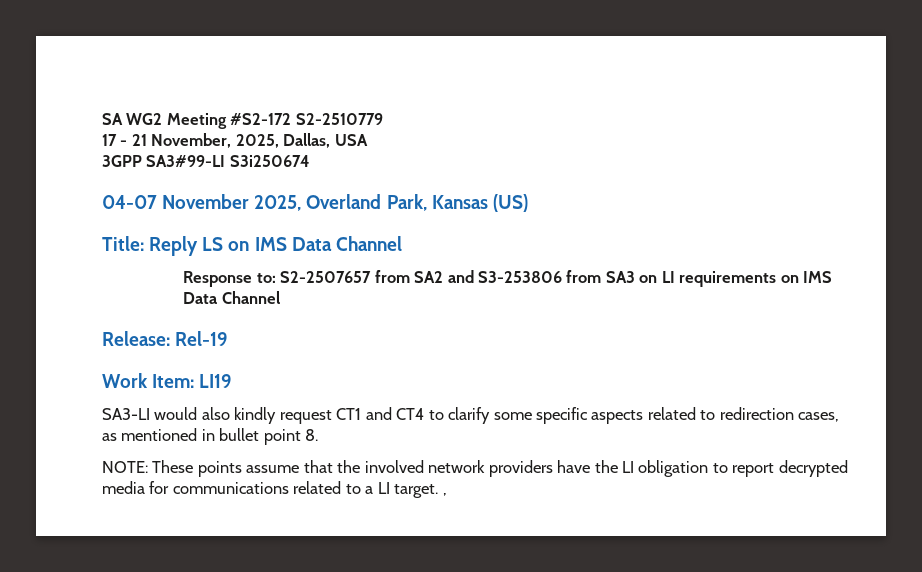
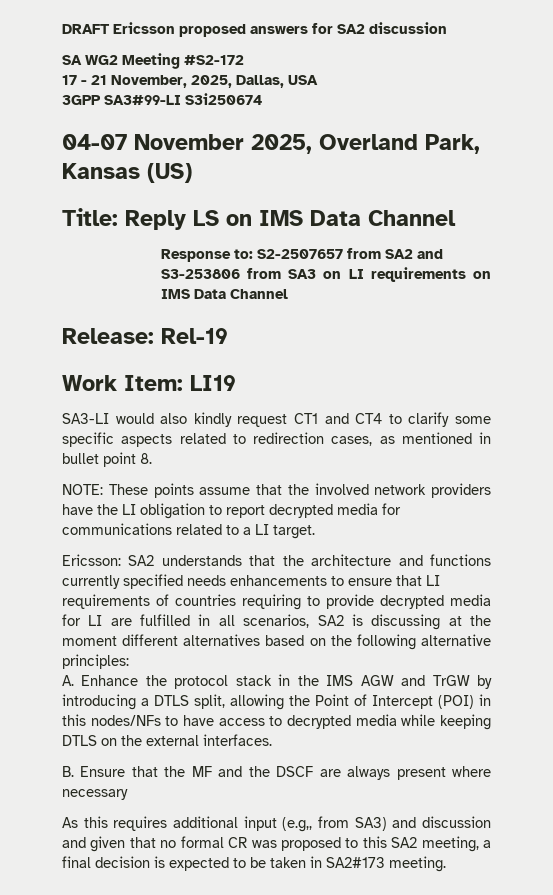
(102, 119) none -> [62,22,447,37] DRAFT Ericsson proposed answers for SA2 discussion //
[295,113,383,125] S2-2510779 -> (244, 60) none
[442,493,447,496] , -> [62,554,491,566] [62,574,440,589] [62,594,491,610] [62,614,492,630] [62,634,492,650] [62,654,129,669] [62,674,492,689] [62,694,491,710] [62,714,492,730] [62,734,272,746] [62,766,491,780] [62,789,128,800] [62,816,492,832] [62,836,492,852] [62,856,446,872] // Ericsson: SA2 understands that the architecture and functions currently specified needs enhancements to ensure that LI requirements of countries requiring to provide decrypted media for LI are fulfilled in all scenarios, SA2 is discussing at the moment different alternatives based on the following alternative principles: // A. Enhance the protocol stack in the IMS AGW and TrGW by introducing a DTLS split, allowing the Point of Intercept (POI) in this nodes/NFs to have access to decrypted media while keeping DTLS on the external interfaces. // B. Ensure that the MF and the DSCF are always present where necessary // As this requires additional input (e.g,, from SA3) and discussion and given that no formal CR was proposed to this SA2 meeting, a final decision is expected to be taken in SA2#173 meeting.

